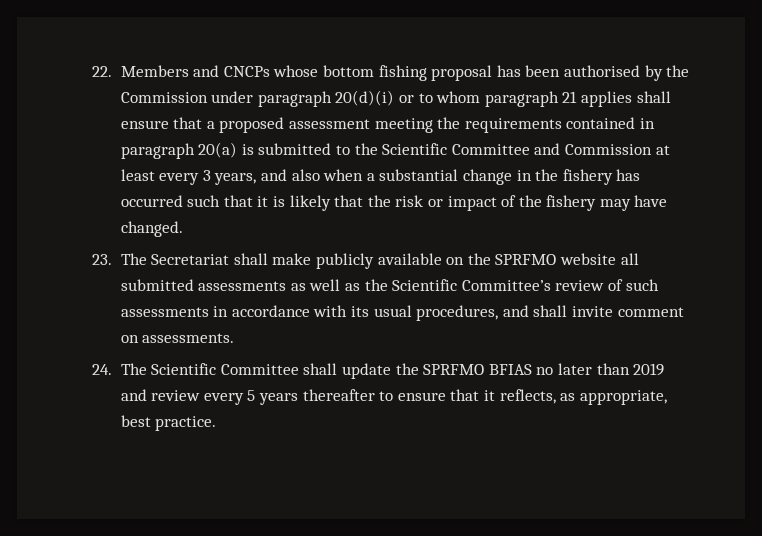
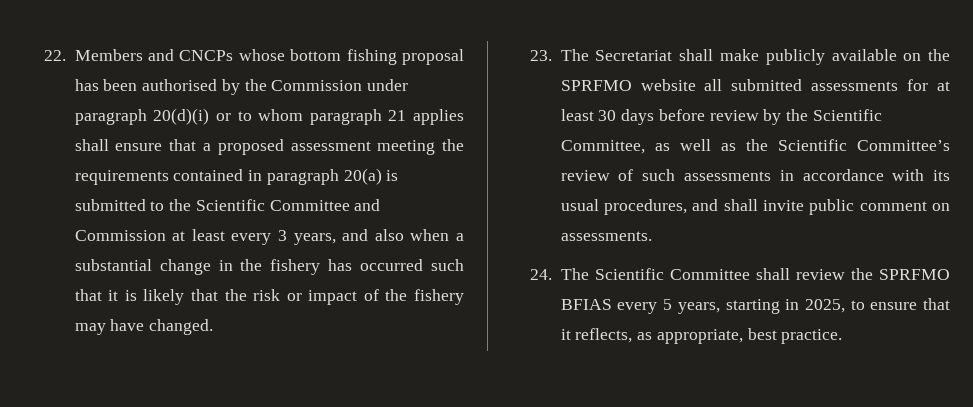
(287, 286) none -> [907,79,950,91] [560,109,882,125] [560,140,645,154] for at least 30 days before review by the Scientific Committee,
(613, 311) none -> [809,199,855,215] public
[341,363,391,379] update -> [795,269,845,280] review
[536,363,665,376] [120,389,375,405] no later than 2019 and review every 5 years thereafter -> [617,299,845,314] every 5 years, starting in 2025,

